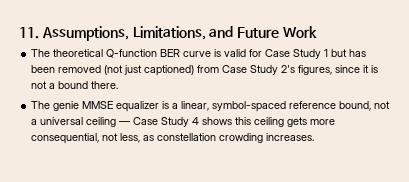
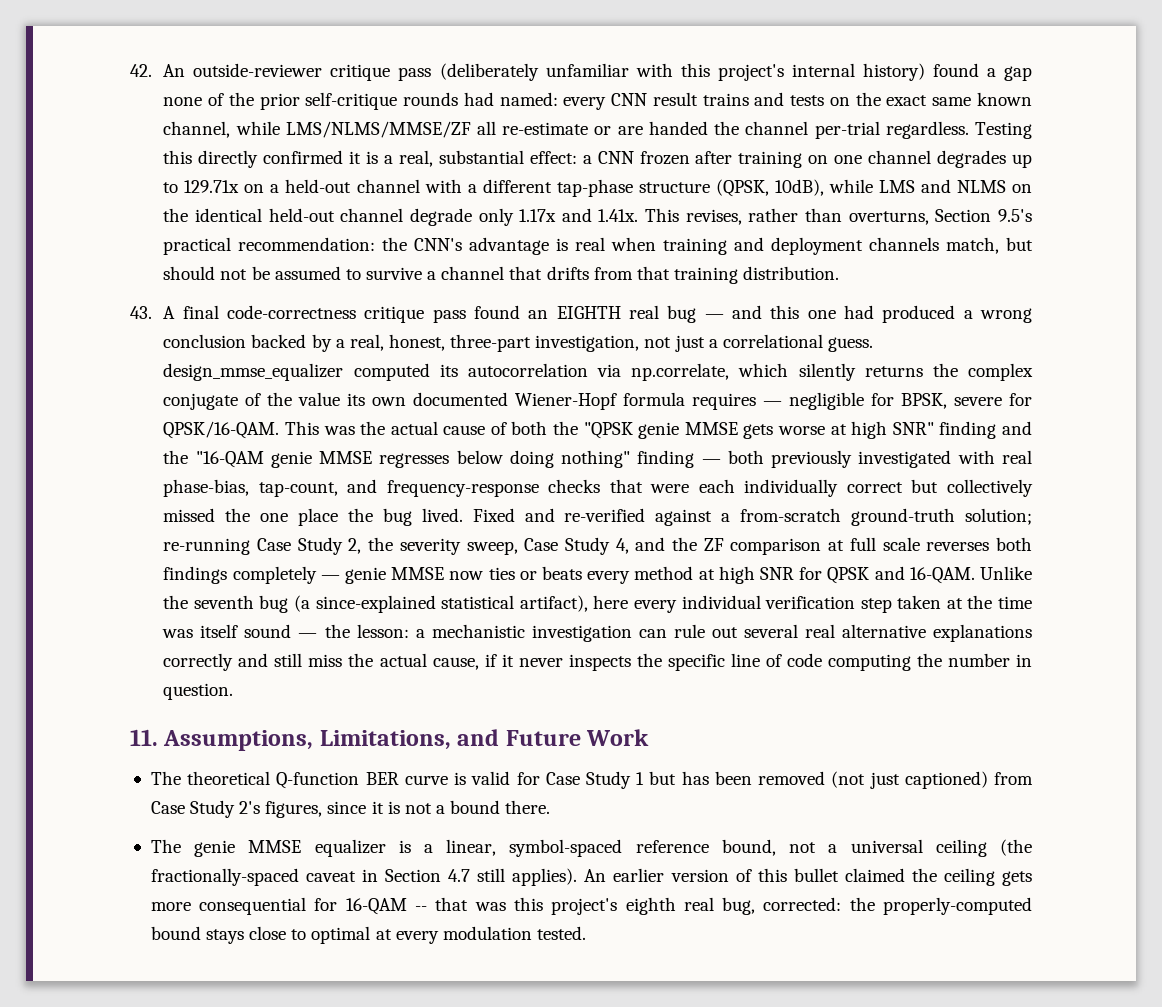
(19, 33) none -> [130,63,1033,81] [163,92,1032,110] [163,121,1033,139] [163,150,1033,168] [163,179,1032,197] [163,208,1032,226] [163,237,1033,255] [163,266,840,284] [130,305,1032,323] [163,334,873,352] [163,363,1033,381] [163,392,1032,410] [163,421,1032,439] [163,450,1033,468] [163,479,1033,497] [163,508,1032,526] [163,537,1032,555] [163,566,1032,584] [163,595,1032,613] [162,624,1033,642] [163,653,1032,671] [163,683,234,700] 42. An outside-reviewer critique pass (deliberately unfamiliar with this project's internal history) found a gap none of the prior self-critique rounds had named: every CNN result trains and tests on the exact same known channel, while LMS/NLMS/MMSE/ZF all re-estimate or are handed the channel per-trial regardless. Testing this directly confirmed it is a real, substantial effect: a CNN frozen after training on one channel degrades up to 129.71x on a held-out channel with a different tap-phase structure (QPSK, 10dB), while LMS and NLMS on the identical held-out channel degrade only 1.17x and 1.41x. This revises, rather than overturns, Section 9.5's practical recommendation: the CNN's advantage is real when training and deployment channels match, but should not be assumed to survive a channel that drifts from that training distribution. // 43. A final code-correctness critique pass found an EIGHTH real bug — and this one had produced a wrong conclusion backed by a real, honest, three-part investigation, not just a correlational guess. design_mmse_equalizer computed its autocorrelation via np.correlate, which silently returns the complex conjugate of the value its own documented Wiener-Hopf formula requires — negligible for BPSK, severe for QPSK/16-QAM. This was the actual cause of both the "QPSK genie MMSE gets worse at high SNR" finding and the "16-QAM genie MMSE regresses below doing nothing" finding — both previously investigated with real phase-bias, tap-count, and frequency-response checks that were each individually correct but collectively missed the one place the bug lived. Fixed and re-verified against a from-scratch ground-truth solution; re-running Case Study 2, the severity sweep, Case Study 4, and the ZF comparison at full scale reverses both findings completely — genie MMSE now ties or beats every method at high SNR for QPSK and 16-QAM. Unlike the seventh bug (a since-explained statistical artifact), here every individual verification step taken at the time was itself sound — the lesson: a mechanistic investigation can rule out several real alternative explanations correctly and still miss the actual cause, if it never inspects the specific line of code computing the number in question. //
[119,117,336,127] [31,133,315,144] — Case Study 4 shows this ceiling gets more consequential, not less, as constellation crowding increases. -> [999,839,1032,856] [150,868,1033,886] [150,897,1032,915] [150,926,586,944] (the fractionally-spaced caveat in Section 4.7 still applies). An earlier version of this bullet claimed the ceiling gets more consequential for 16-QAM -- that was this project's eighth real bug, corrected: the properly-computed bound stays close to optimal at every modulation tested.

